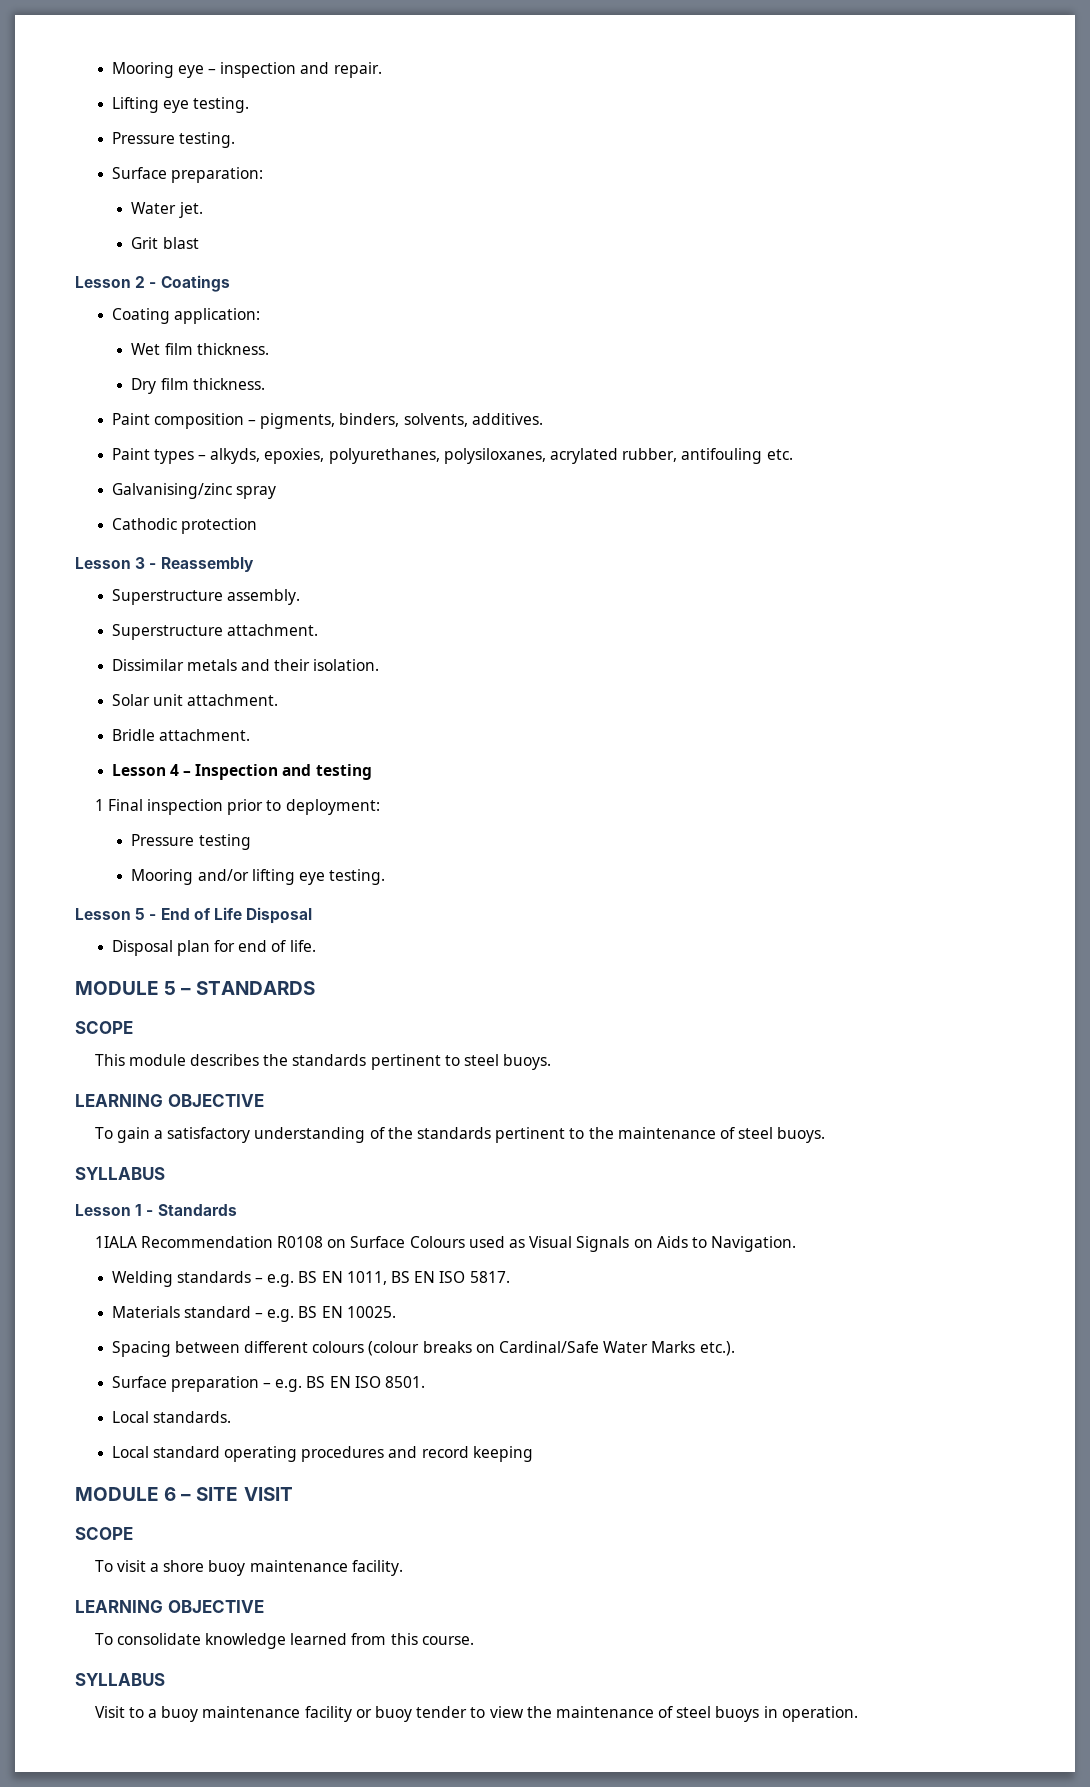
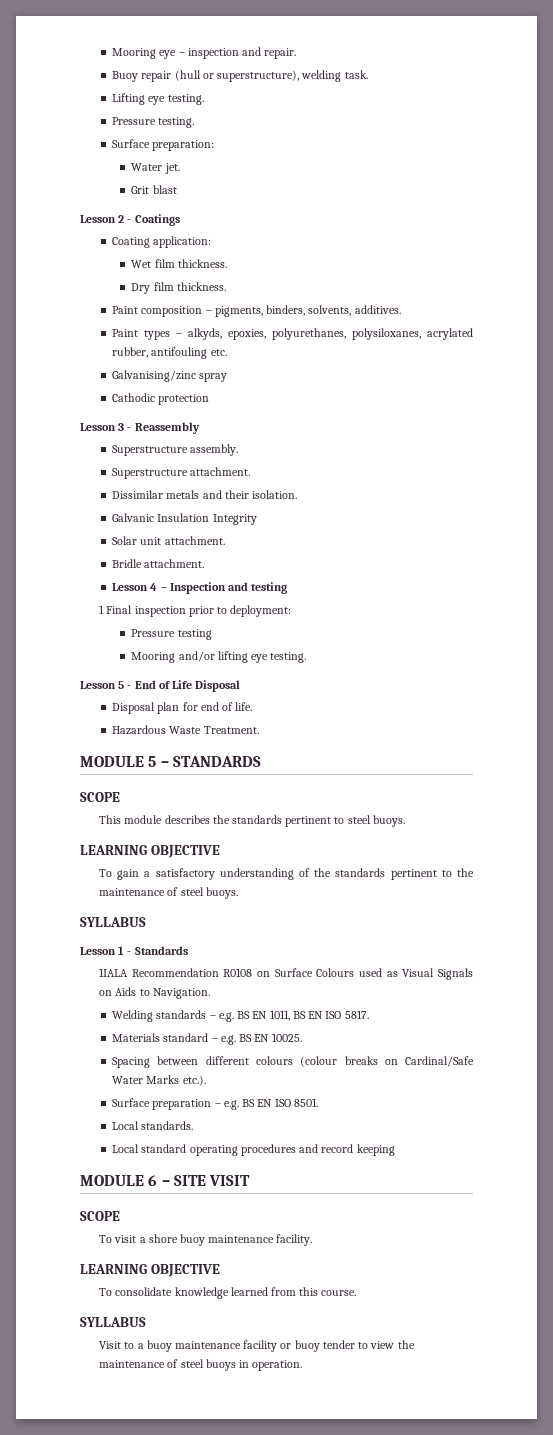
(382, 70) none -> [112,70,368,82] // Buoy repair (hull or superstructure), welding task.
(380, 665) none -> [112,513,257,525] // Galvanic Insulation Integrity
(316, 946) none -> [112,725,259,735] // Hazardous Waste Treatment.

